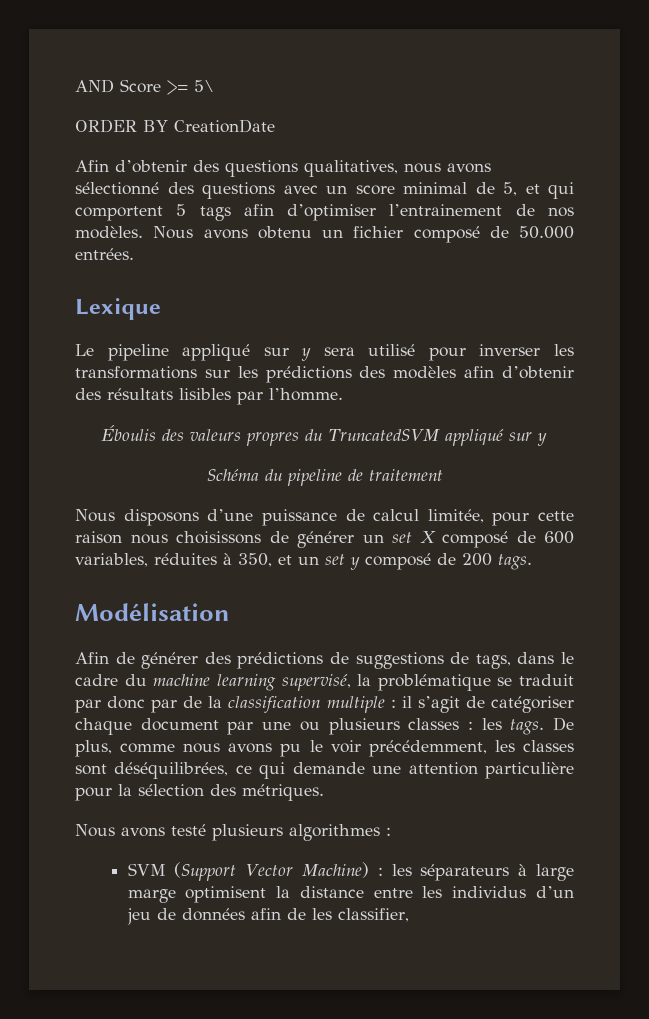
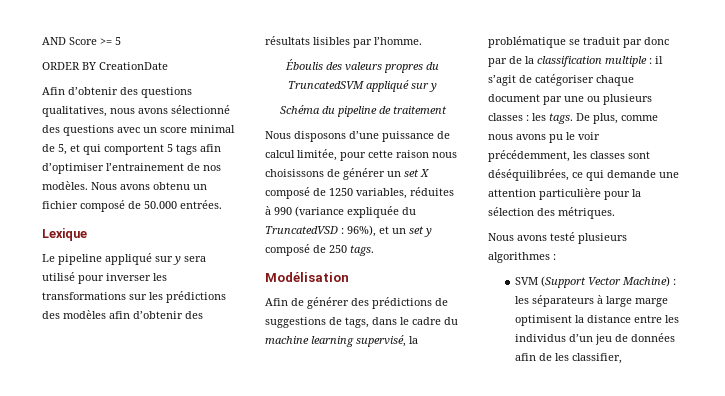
[194,80,214,92] 5\ -> [115,37,121,45] 5
[544,531,574,544] 600 -> [329,188,353,196] 1250
[238,553,272,567] 350, -> [274,206,416,218] [265,225,376,237] 990 (variance expliquée du TruncatedVSD : 96%),
[462,553,492,566] 200 -> [329,245,347,253] 250

